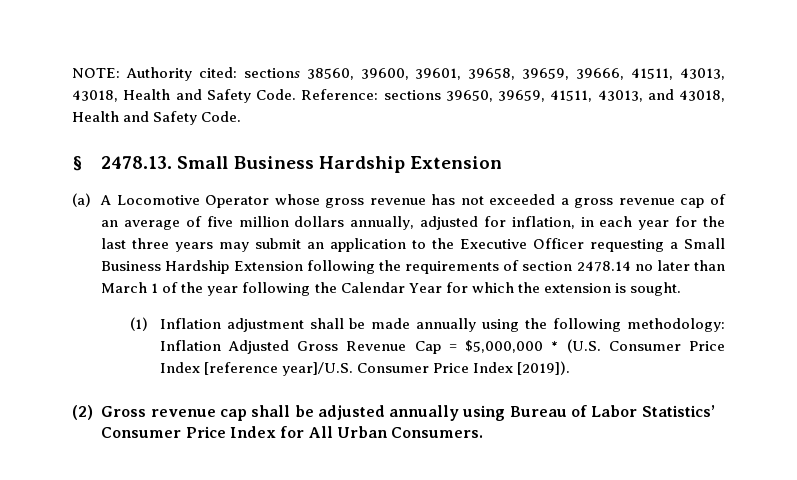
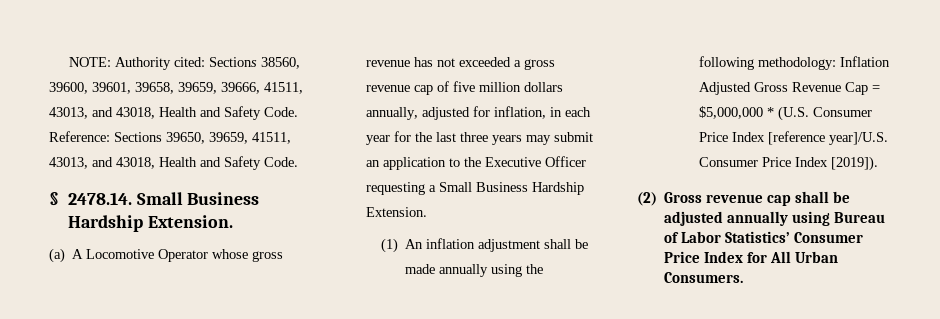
[243,68,300,78] sections -> [208,57,257,67] Sections
(725, 74) none -> [92,107,113,117] and
[383,90,441,100] sections -> [114,132,162,142] Sections
[101,156,502,173] 2478.13. Small Business Hardship Extension -> [67,192,260,205] [67,215,233,232] 2478.14. Small Business Hardship Extension.
[101,216,202,230] an average of -> (450, 86) none
[233,260,725,274] [101,282,681,296] Extension following the requirements of section 2478.14 no later than March 1 of the year following the Calendar Year for which the extension is sought. -> [366,207,428,217] Extension.
[159,318,221,329] Inflation -> [404,238,475,249] An inflation

